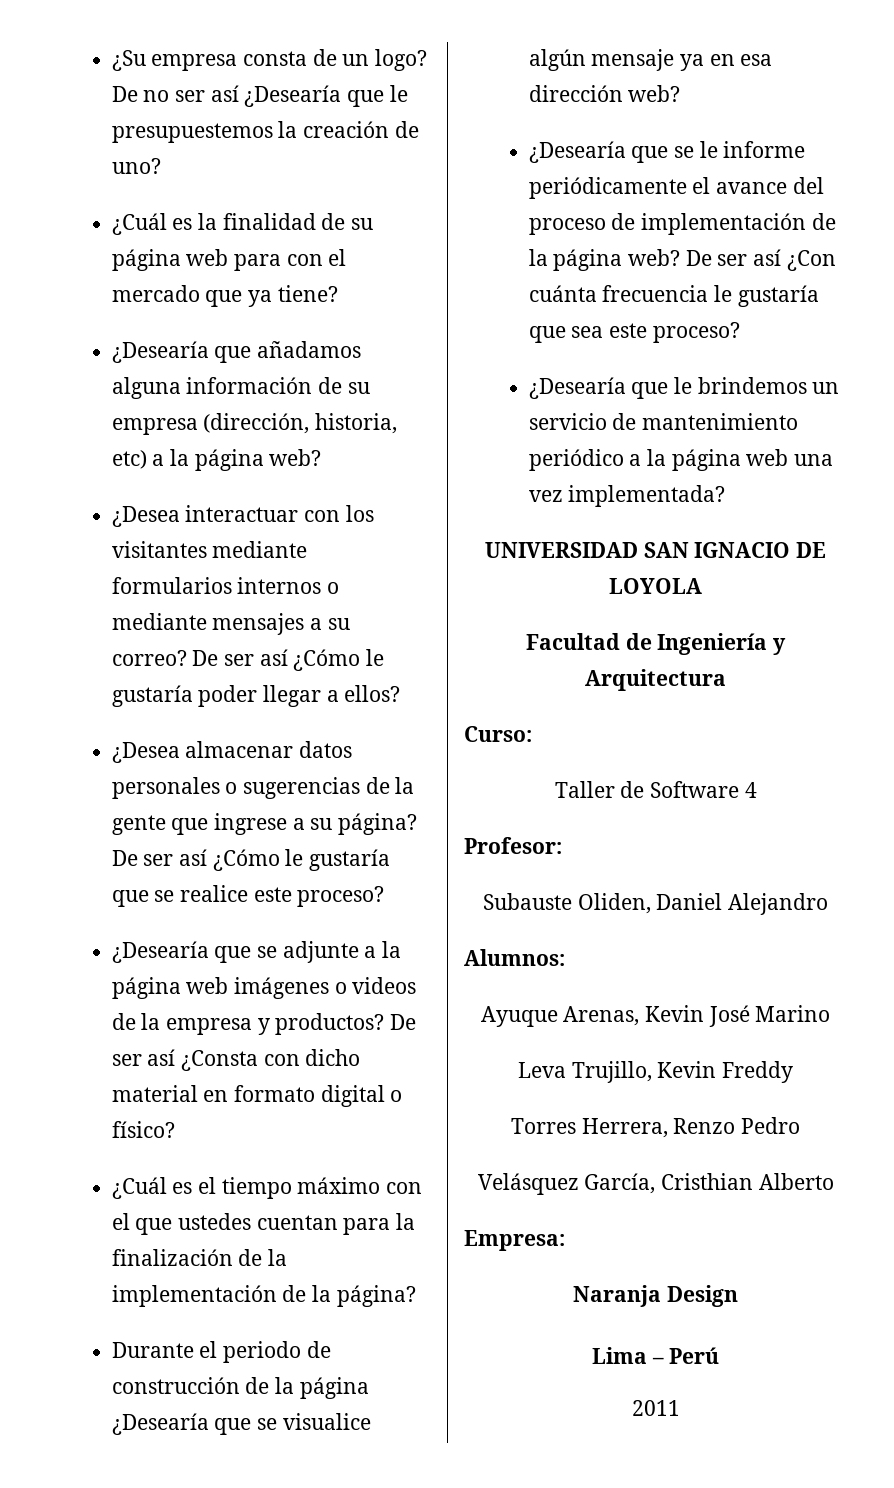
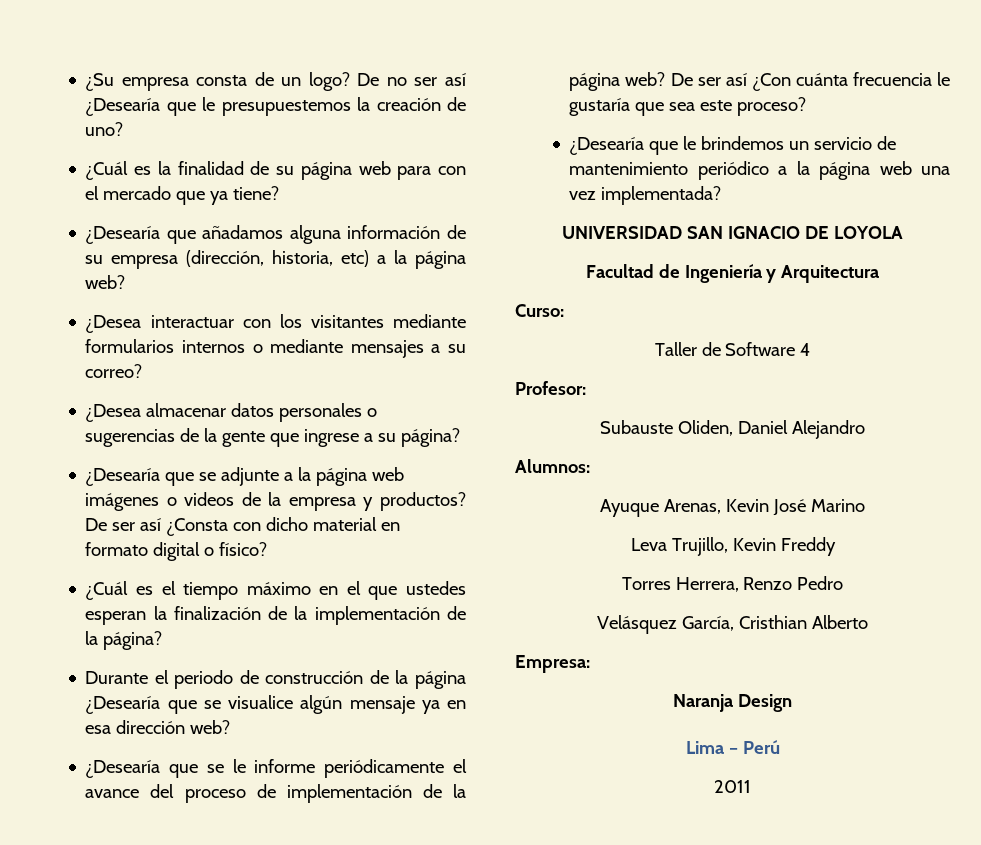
[192,649,384,671] [111,685,401,707] De ser así ¿Cómo le gustaría poder llegar a ellos? -> (143, 371) none
[111,849,390,871] [111,885,385,907] De ser así ¿Cómo le gustaría que se realice este proceso? -> (461, 437) none
[385,1182,422,1194] con -> [319,586,339,595] en
[256,1215,391,1235] cuentan para -> [85,611,147,625] esperan

